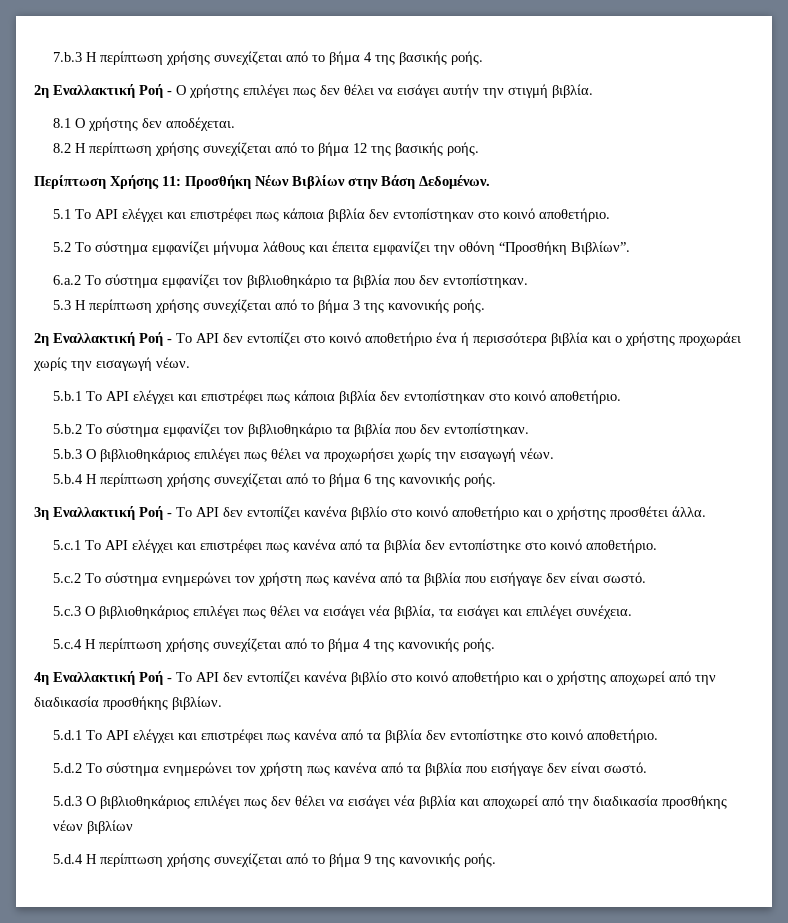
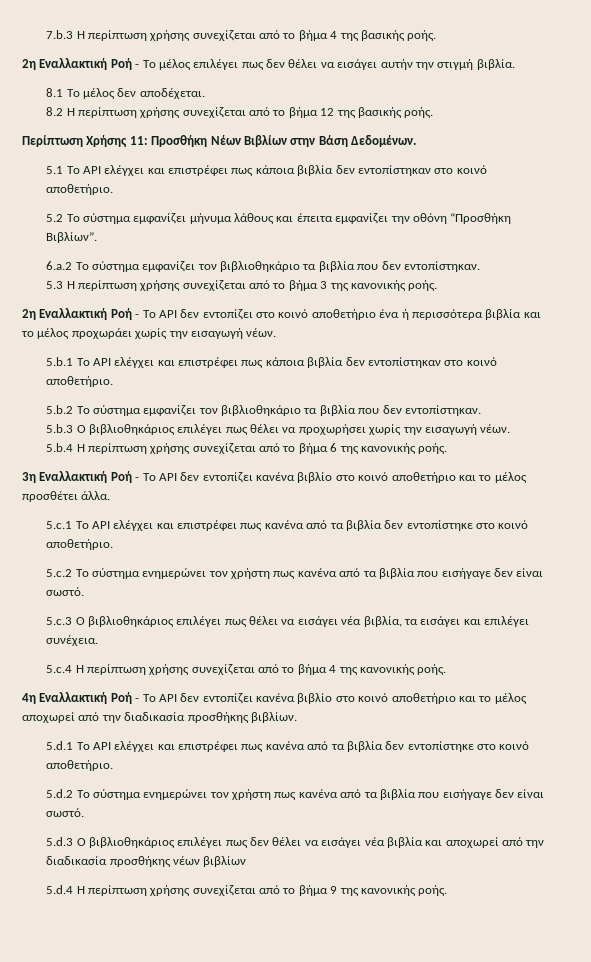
[176,84,239,98] Ο χρήστης -> [142,59,191,70] Το μέλος
[74,117,138,131] Ο χρήστης -> [66,88,115,99] Το μέλος
[615,332,675,346] ο χρήστης -> [21,328,70,339] το μέλος
[546,506,606,520] ο χρήστης -> [478,472,527,483] το μέλος
[546,671,606,685] ο χρήστης -> [478,693,527,704] το μέλος

